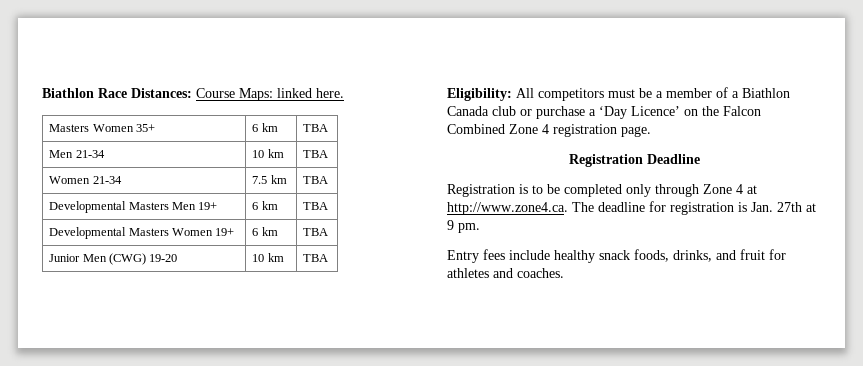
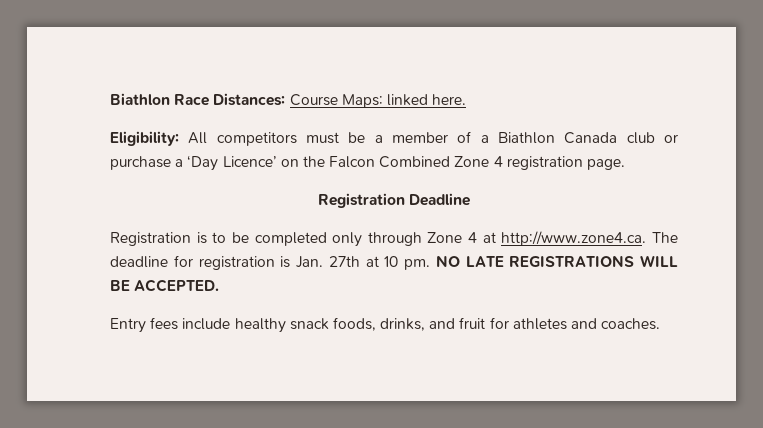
[49,124,156,132] [252,123,278,132] [303,124,329,132] [49,150,105,158] [252,149,284,158] [303,150,329,158] [49,176,122,184] [252,175,287,184] [303,176,329,184] [49,201,218,213] [252,201,278,210] [303,202,329,210] [49,227,235,239] [252,227,278,236] [303,228,329,236] [49,253,178,265] [252,253,284,262] [303,254,329,262] // Masters Women 35+ | 6 km | TBA // Men 21-34 | 10 km | TBA // Women 21-34 | 7.5 km | TBA // Developmental Masters Men 19+ | 6 km | TBA // Developmental Masters Women 19+ | 6 km | TBA // Junior Men (CWG) 19-20 | 10 km | TBA -> (467, 99) none
[447,220,454,230] 9 -> [384,256,399,267] 10
(480, 228) none -> [435,255,678,267] [110,279,220,292] NO LATE REGISTRATIONS WILL BE ACCEPTED.

